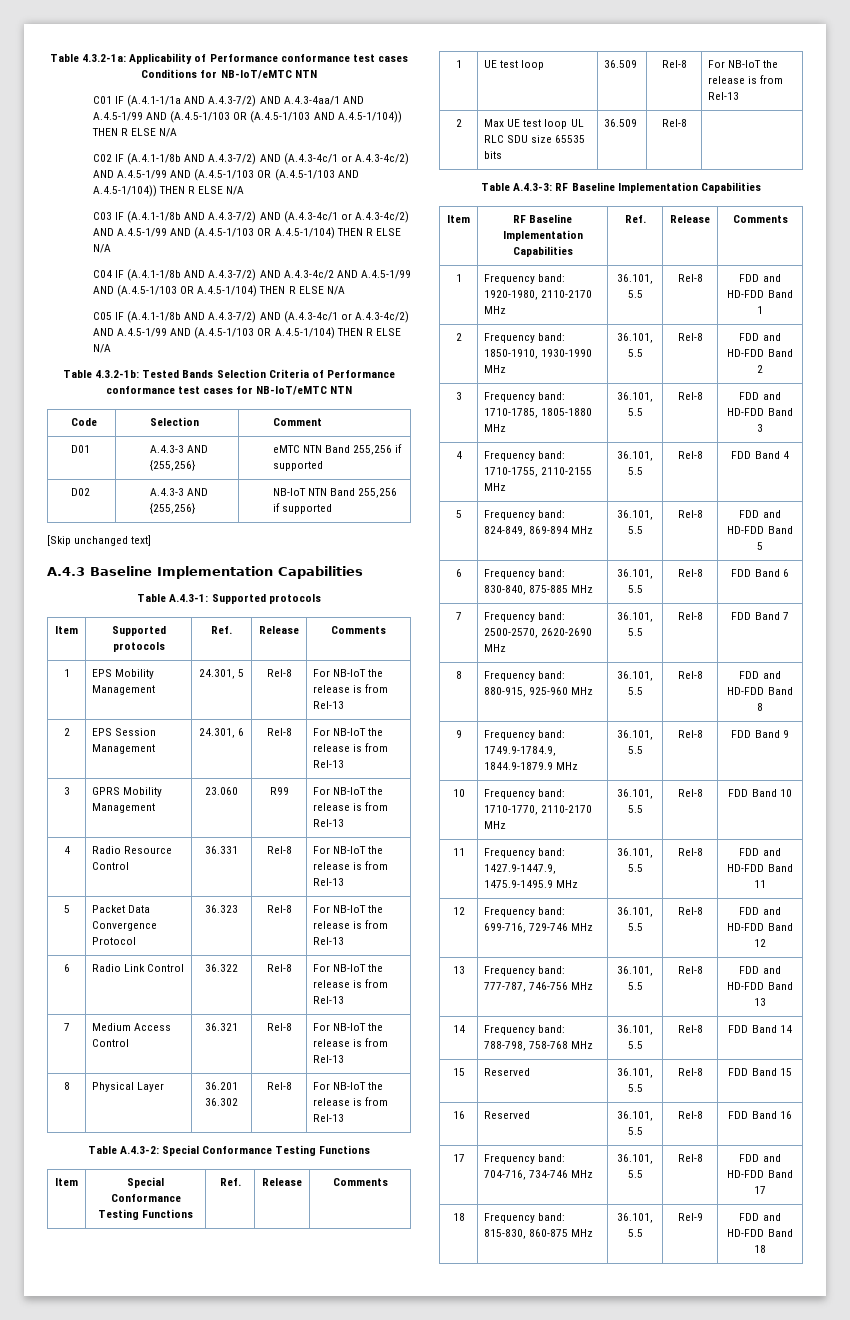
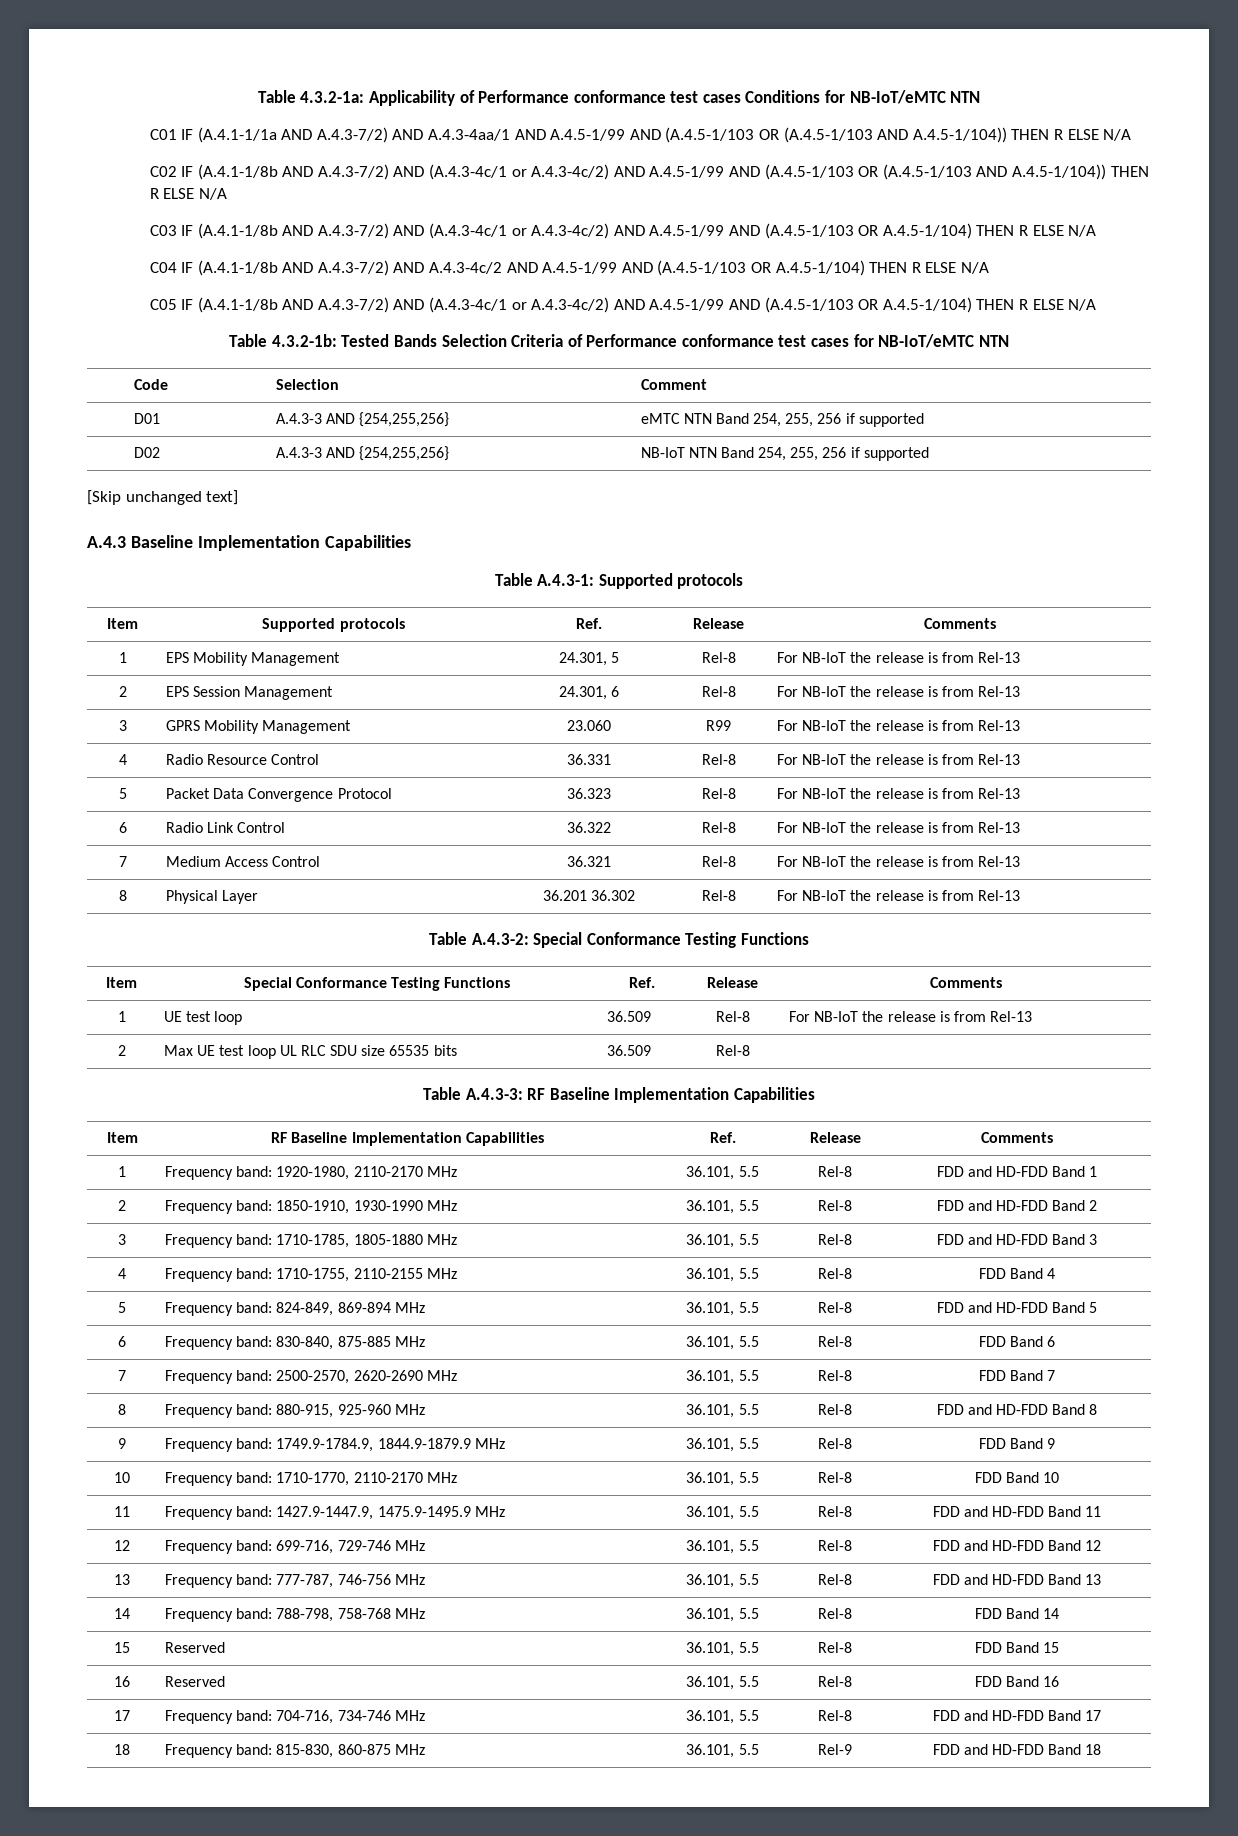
[149,460,195,471] {255,256} -> [358,412,449,427] {254,255,256}
[353,445,393,455] 255,256 -> [753,413,842,427] 254, 255, 256
[149,503,195,514] {255,256} -> [358,446,449,461] {254,255,256}
[358,488,398,498] 255,256 -> [758,447,847,461] 254, 255, 256

